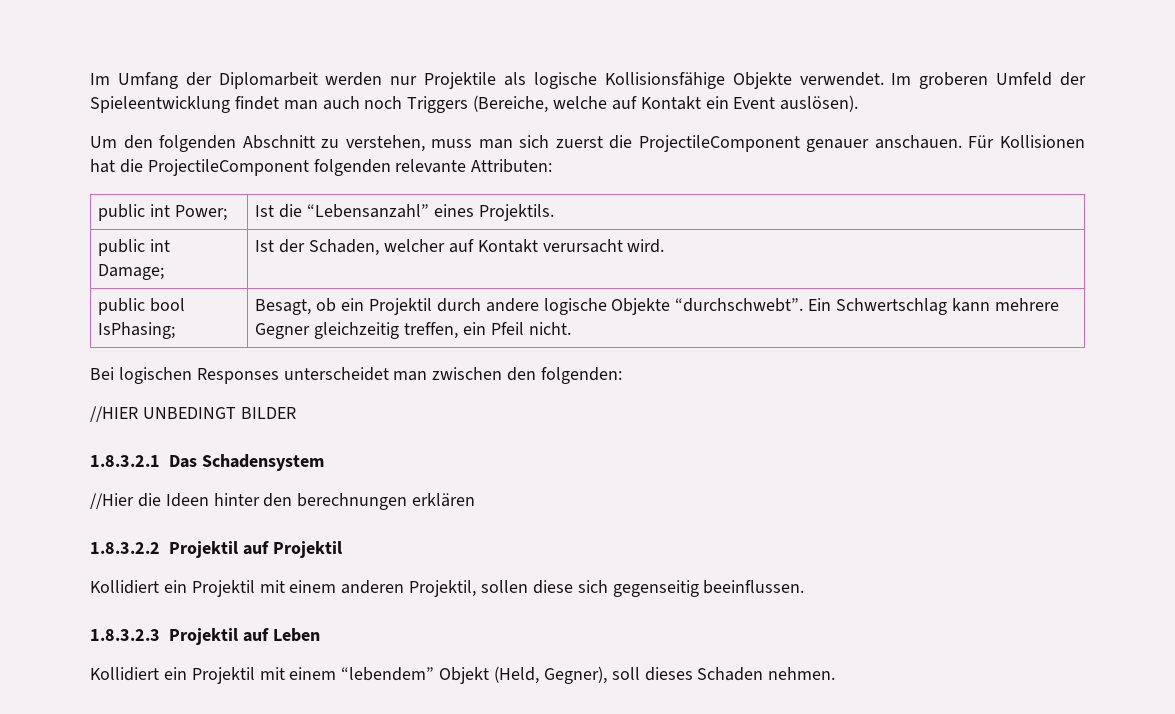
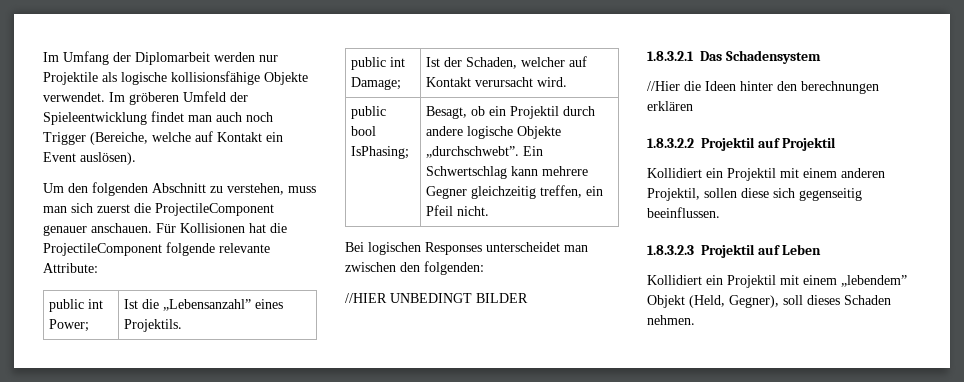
[604,72,725,89] Kollisionsfähige -> [171,71,260,85] kollisionsfähige
[919,72,989,89] groberen -> [129,92,179,105] gröberen
[407,96,469,113] Triggers -> [43,132,86,145] Trigger
[313,159,553,176] folgenden relevante Attributen: -> [166,242,270,256] [43,263,98,273] folgende relevante Attribute:
[307,204,430,218] “Lebensanzahl” -> [163,299,252,311] „Lebensanzahl”
[675,298,804,312] “durchschwebt”. -> [426,146,520,158] „durchschwebt”.
[341,667,435,681] “lebendem” -> [841,275,907,287] „lebendem”

